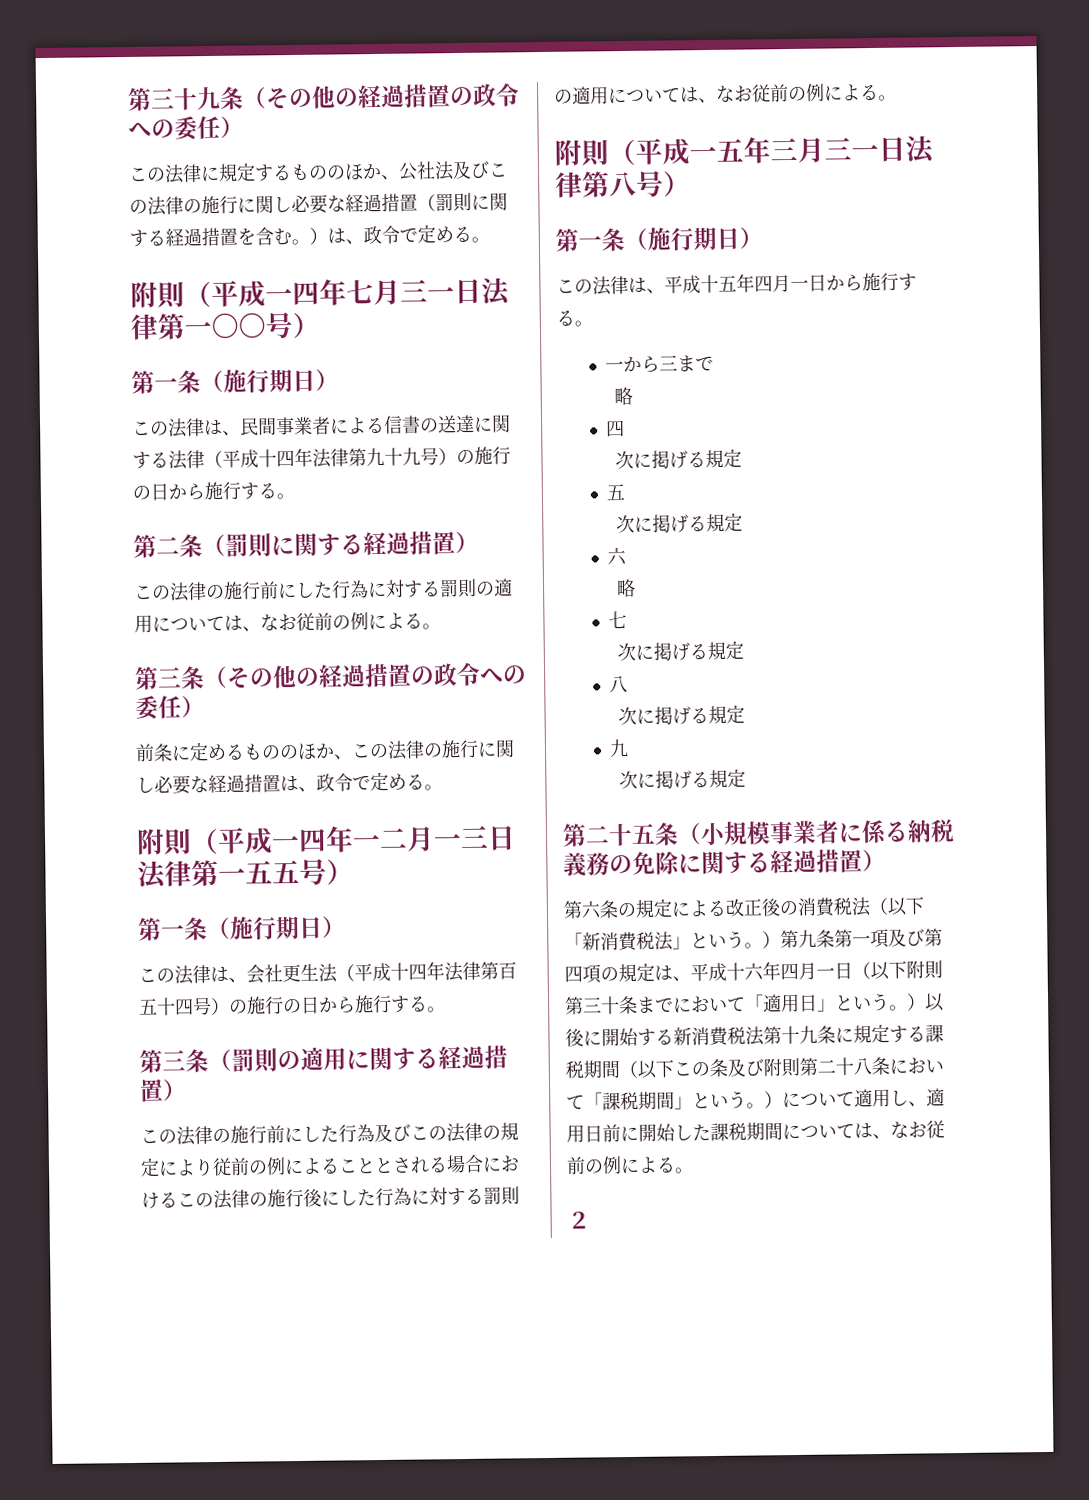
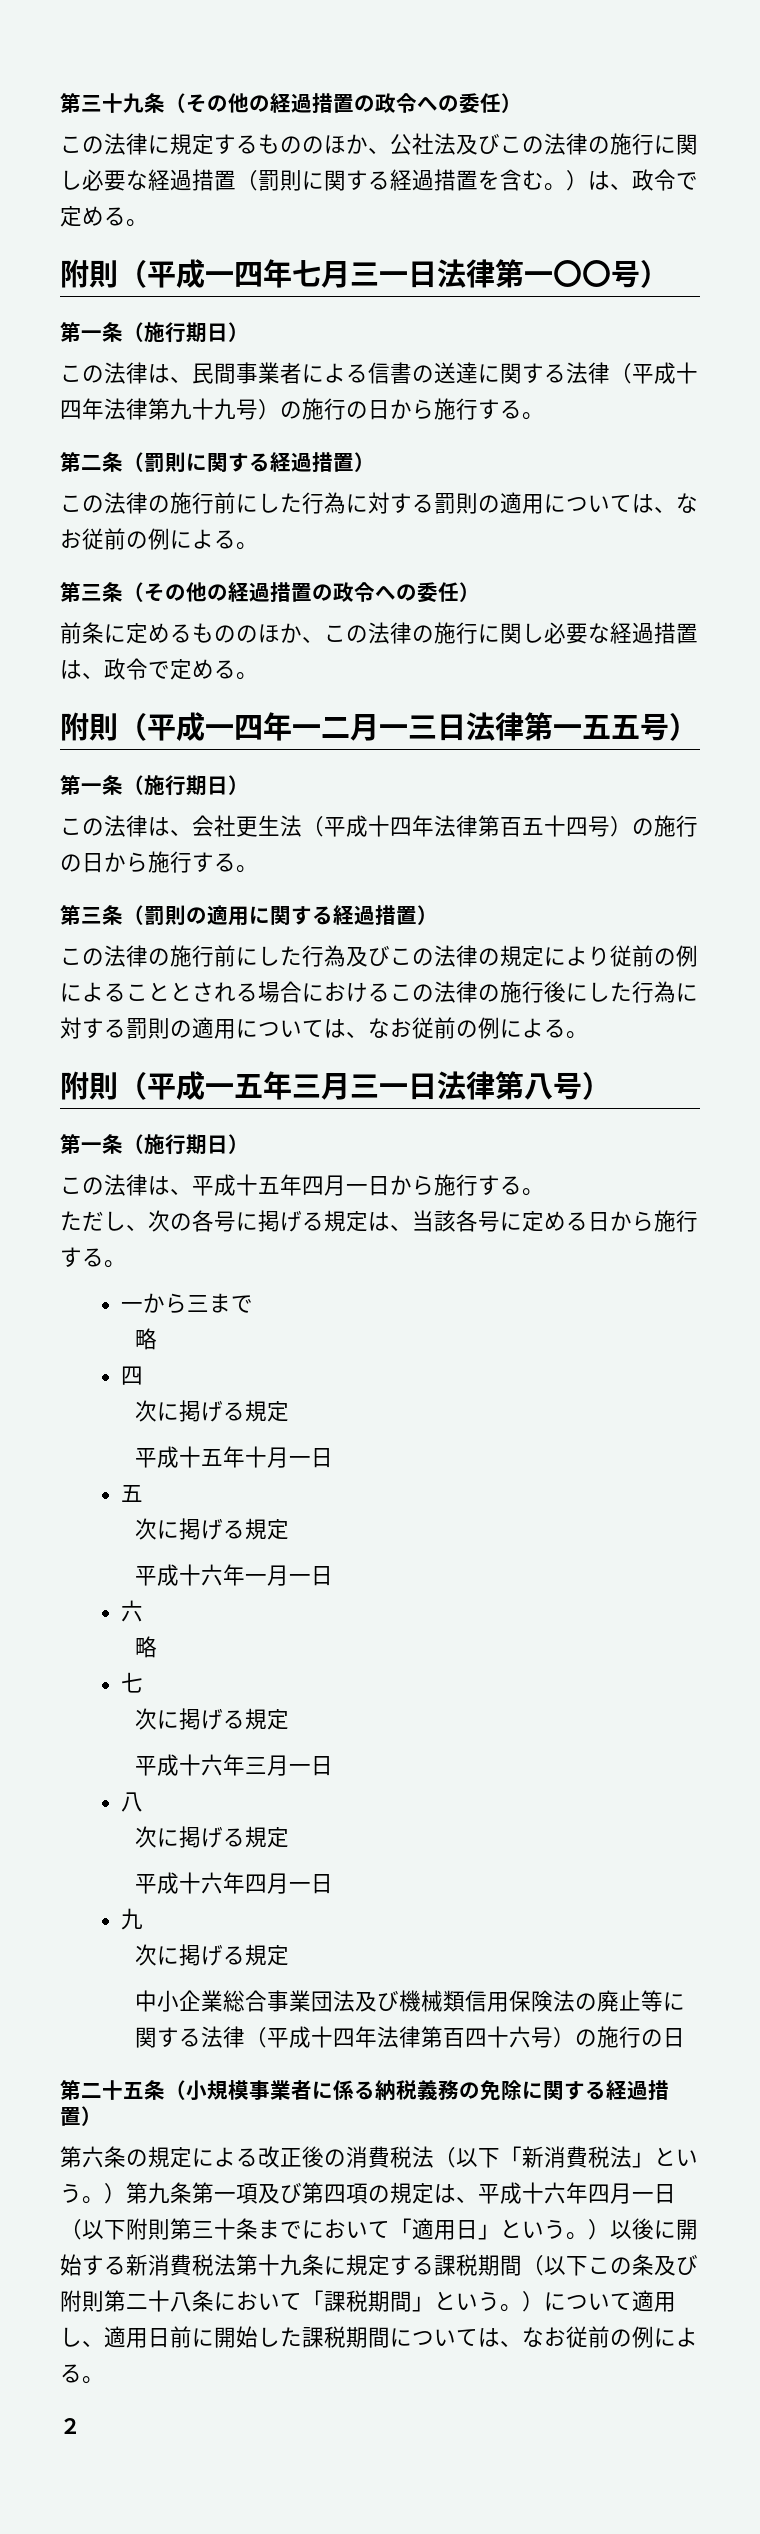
(593, 323) none -> [60,1210,698,1232] [60,1247,126,1268] // ただし、次の各号に掲げる規定は、当該各号に定める日から施行する。
(743, 458) none -> [135,1446,334,1468] // 平成十五年十月一日
(744, 522) none -> [135,1564,334,1586] // 平成十六年一月一日
(745, 650) none -> [135,1754,334,1776] // 平成十六年三月一日
(746, 714) none -> [135,1872,334,1894] // 平成十六年四月一日
(747, 778) none -> [135,1990,686,2012] [135,2026,686,2048] // 中小企業総合事業団法及び機械類信用保険法の廃止等に関する法律（平成十四年法律第百四十六号）の施行の日

